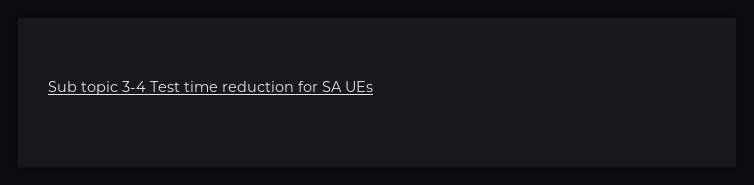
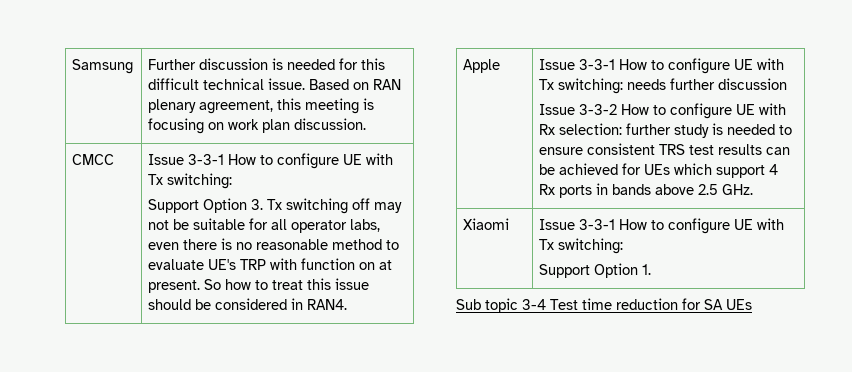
(48, 86) none -> [72,59,134,74] [148,58,386,70] [148,78,402,90] [148,98,375,114] [148,118,367,134] [72,154,115,165] [148,153,394,169] [148,173,233,189] [148,198,403,214] [148,218,381,233] [148,238,400,250] [148,258,393,270] [148,278,370,293] [148,298,348,310] [463,59,501,73] [539,58,785,74] [539,78,788,94] [539,103,787,119] [539,123,793,138] [539,143,791,155] [539,163,779,178] [539,183,754,198] [463,218,510,230] [539,218,785,234] [539,238,624,254] [539,263,652,278] Samsung | Further discussion is needed for this difficult technical issue. Based on RAN plenary agreement, this meeting is focusing on work plan discussion. // CMCC | Issue 3-3-1 How to configure UE with Tx switching: // Support Option 3. Tx switching off may not be suitable for all operator labs, even there is no reasonable method to evaluate UE's TRP with function on at present. So how to treat this issue should be considered in RAN4. // Apple | Issue 3-3-1 How to configure UE with Tx switching: needs further discussion // Issue 3-3-2 How to configure UE with Rx selection: further study is needed to ensure consistent TRS test results can be achieved for UEs which support 4 Rx ports in bands above 2.5 GHz. // Xiaomi | Issue 3-3-1 How to configure UE with Tx switching: // Support Option 1. //

